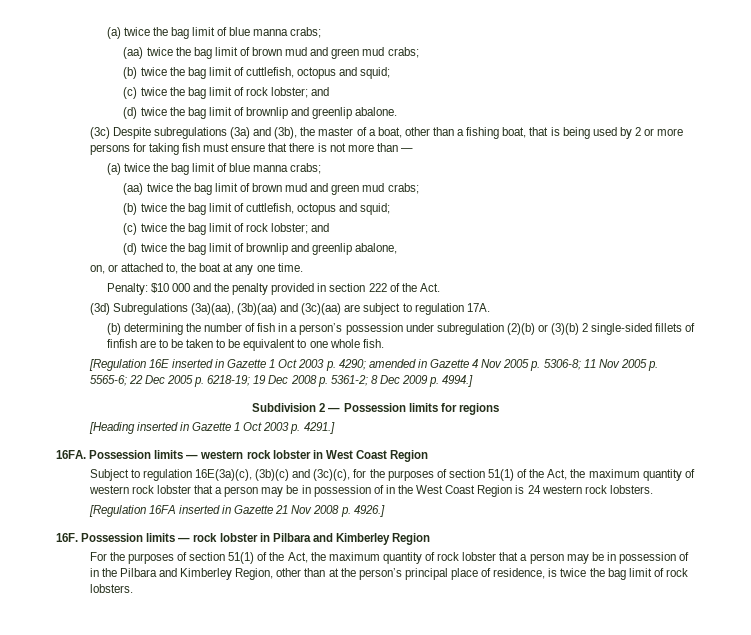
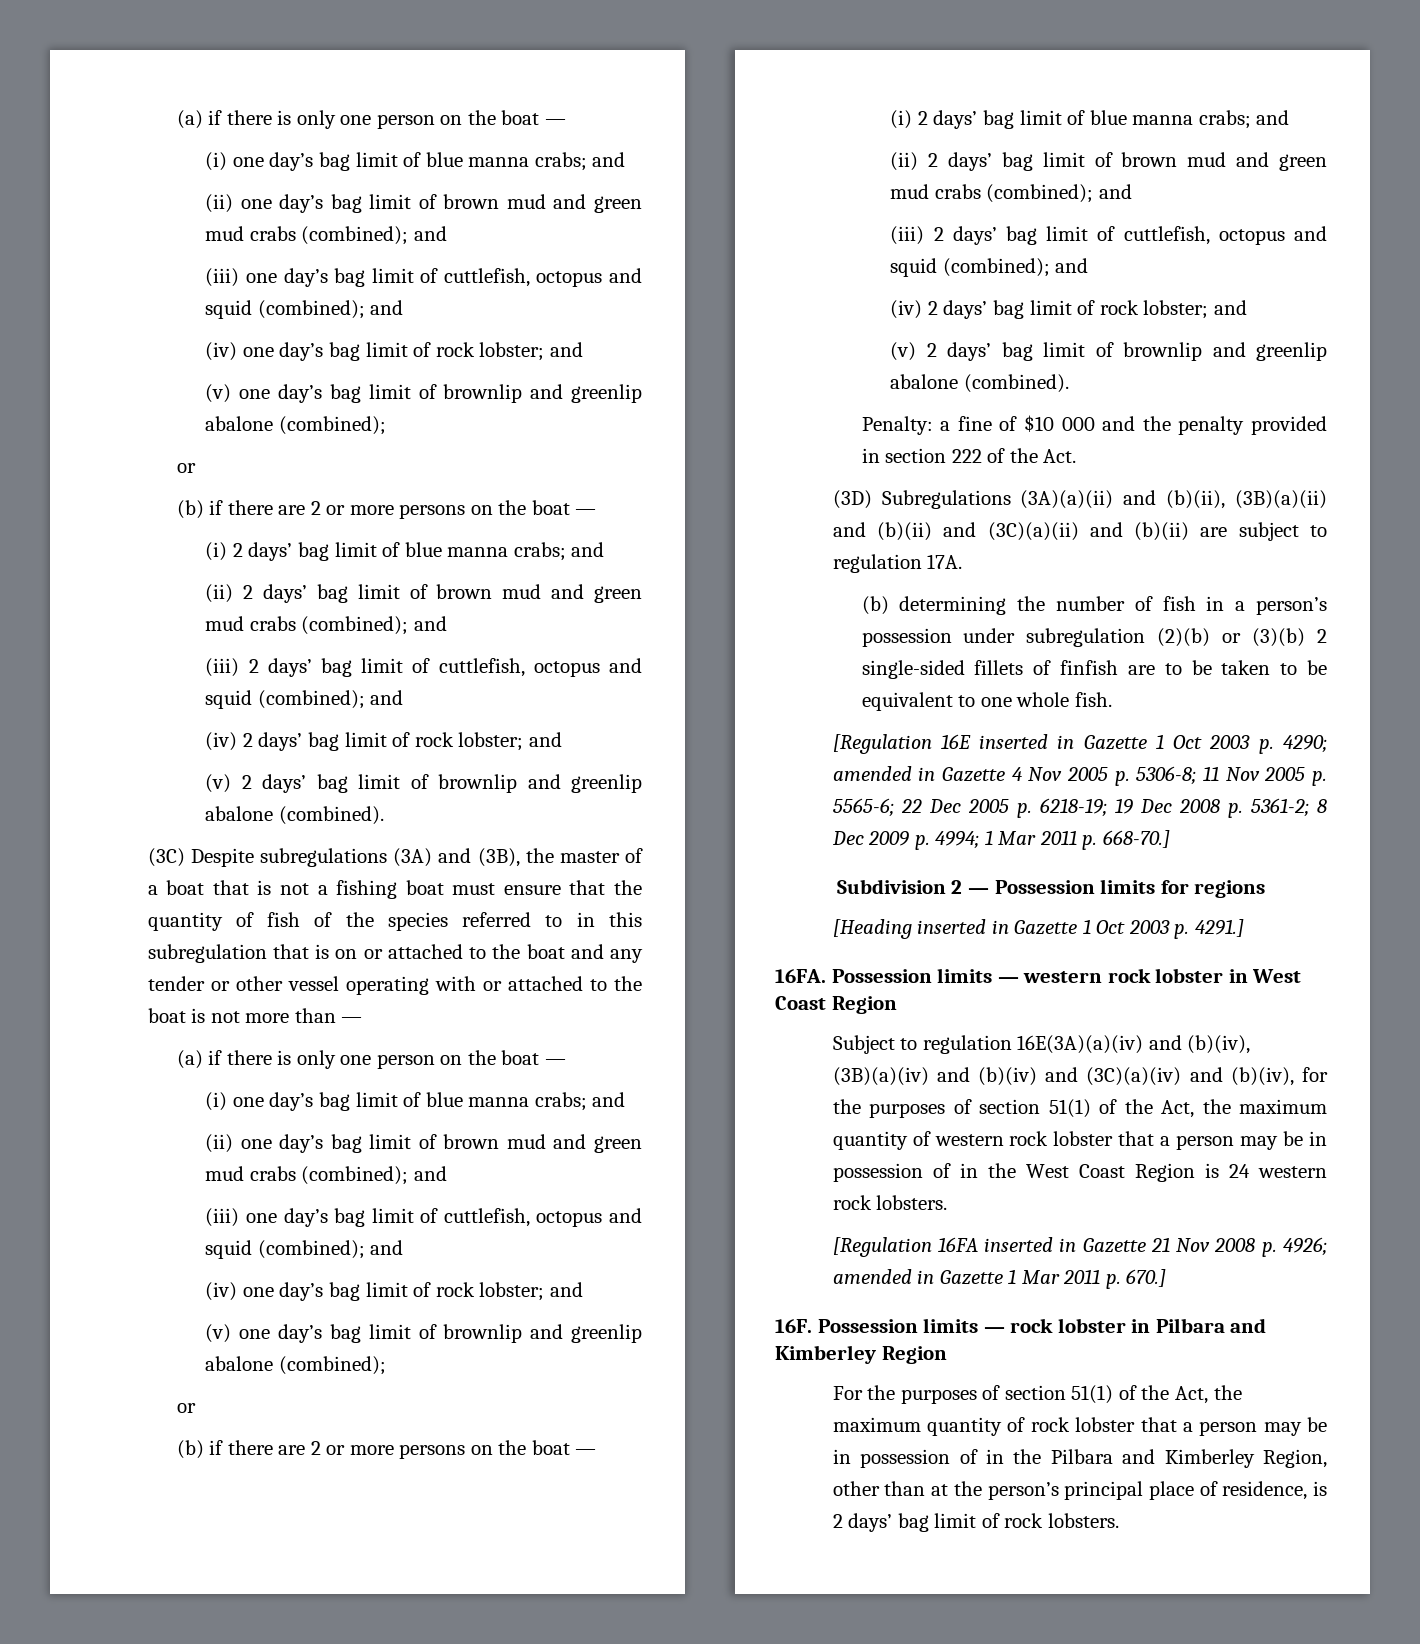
[106,27,322,39] [123,47,419,59] [123,67,391,79] [123,87,330,99] [123,107,398,119] [89,127,684,139] [89,143,413,155] [106,163,322,175] [123,183,419,195] [123,203,391,215] [123,223,330,235] [123,243,398,255] [89,263,303,275] [106,283,148,295] (a) twice the bag limit of blue manna crabs; // (aa) twice the bag limit of brown mud and green mud crabs; // (b) twice the bag limit of cuttlefish, octopus and squid; // (c) twice the bag limit of rock lobster; and // (d) twice the bag limit of brownlip and greenlip abalone. // (3c) Despite subregulations (3a) and (3b), the master of a boat, other than a fishing boat, that is being used by 2 or more persons for taking fish must ensure that there is not more than — // (a) twice the bag limit of blue manna crabs; // (aa) twice the bag limit of brown mud and green mud crabs; // (b) twice the bag limit of cuttlefish, octopus and squid; // (c) twice the bag limit of rock lobster; and // (d) twice the bag limit of brownlip and greenlip abalone, // on, or attached to, the boat at any one time. // Penalty: -> [176,110,566,129] [205,152,626,171] [205,194,643,213] [205,226,447,245] [205,268,643,287] [205,300,404,319] [205,342,583,361] [205,384,643,403] [205,416,386,435] [176,463,196,473] [176,500,597,519] [205,542,605,561] [205,584,642,603] [205,616,447,635] [205,658,643,677] [205,690,404,709] [205,732,562,751] [205,774,643,793] [205,806,384,825] [147,848,643,867] [147,880,642,899] [147,912,642,931] [147,944,643,963] [147,976,642,995] [147,1008,363,1023] [176,1050,566,1069] [205,1092,626,1111] [205,1134,643,1153] [205,1166,447,1185] [205,1208,643,1227] [205,1240,404,1259] [205,1282,583,1301] [205,1324,643,1343] [205,1356,386,1375] [176,1403,196,1413] [176,1440,597,1459] [890,110,1290,129] [890,152,1327,171] [890,184,1132,203] [890,226,1327,245] [890,258,1089,277] [890,300,1247,319] [890,342,1327,361] [890,374,1069,393] [861,416,1018,435] (a) if there is only one person on the boat — // (i) one day’s bag limit of blue manna crabs; and // (ii) one day’s bag limit of brown mud and green mud crabs (combined); and // (iii) one day’s bag limit of cuttlefish, octopus and squid (combined); and // (iv) one day’s bag limit of rock lobster; and // (v) one day’s bag limit of brownlip and greenlip abalone (combined); // or // (b) if there are 2 or more persons on the boat — // (i) 2 days’ bag limit of blue manna crabs; and // (ii) 2 days’ bag limit of brown mud and green mud crabs (combined); and // (iii) 2 days’ bag limit of cuttlefish, octopus and squid (combined); and // (iv) 2 days’ bag limit of rock lobster; and // (v) 2 days’ bag limit of brownlip and greenlip abalone (combined). // (3C) Despite subregulations (3A) and (3B), the master of a boat that is not a fishing boat must ensure that the quantity of fish of the species referred to in this subregulation that is on or attached to the boat and any tender or other vessel operating with or attached to the boat is not more than — // (a) if there is only one person on the boat — // (i) one day’s bag limit of blue manna crabs; and // (ii) one day’s bag limit of brown mud and green mud crabs (combined); and // (iii) one day’s bag limit of cuttlefish, octopus and squid (combined); and // (iv) one day’s bag limit of rock lobster; and // (v) one day’s bag limit of brownlip and greenlip abalone (combined); // or // (b) if there are 2 or more persons on the boat — // (i) 2 days’ bag limit of blue manna crabs; and // (ii) 2 days’ bag limit of brown mud and green mud crabs (combined); and // (iii) 2 days’ bag limit of cuttlefish, octopus and squid (combined); and // (iv) 2 days’ bag limit of rock lobster; and // (v) 2 days’ bag limit of brownlip and greenlip abalone (combined). // Penalty: a fine of
[89,303,342,315] (3d) Subregulations (3a)(aa), (3b)(aa) and (3c)(aa) -> [832,490,1327,509] [832,522,1190,541] (3D) Subregulations (3A)(a)(ii) and (b)(ii), (3B)(a)(ii) and (b)(ii) and (3C)(a)(ii) and (b)(ii)
[442,375,474,387] 4994.] -> [935,830,1170,850] 4994; 1 Mar 2011 p. 668-70.]
[195,469,351,481] 16E(3a)(c), (3b)(c) and (3c)(c), -> [1017,1035,1251,1054] [832,1067,1294,1086] 16E(3A)(a)(iv) and (b)(iv), (3B)(a)(iv) and (b)(iv) and (3C)(a)(iv) and (b)(iv),
[353,505,385,517] 4926.] -> [1283,1237,1327,1256] [832,1269,1167,1289] 4926; amended in Gazette 1 Mar 2011 p. 670.]
[560,568,605,577] twice the -> [832,1513,893,1532] 2 days’

